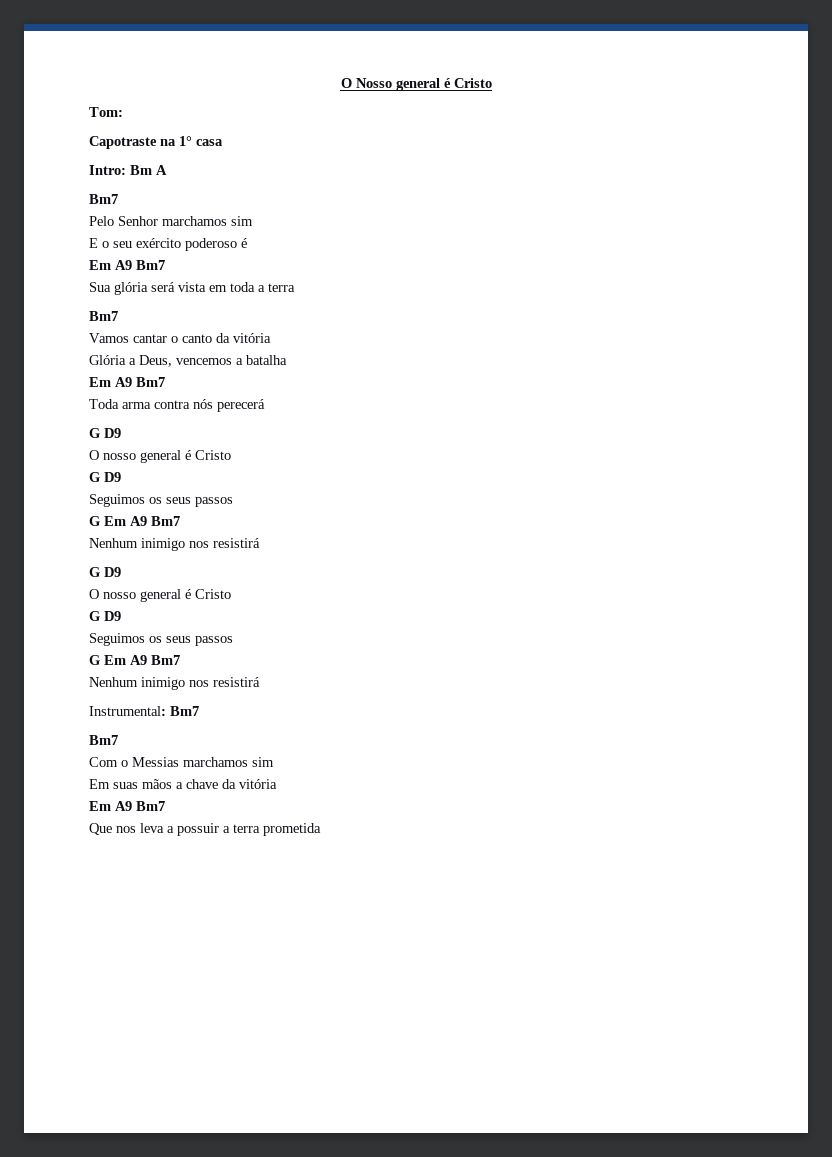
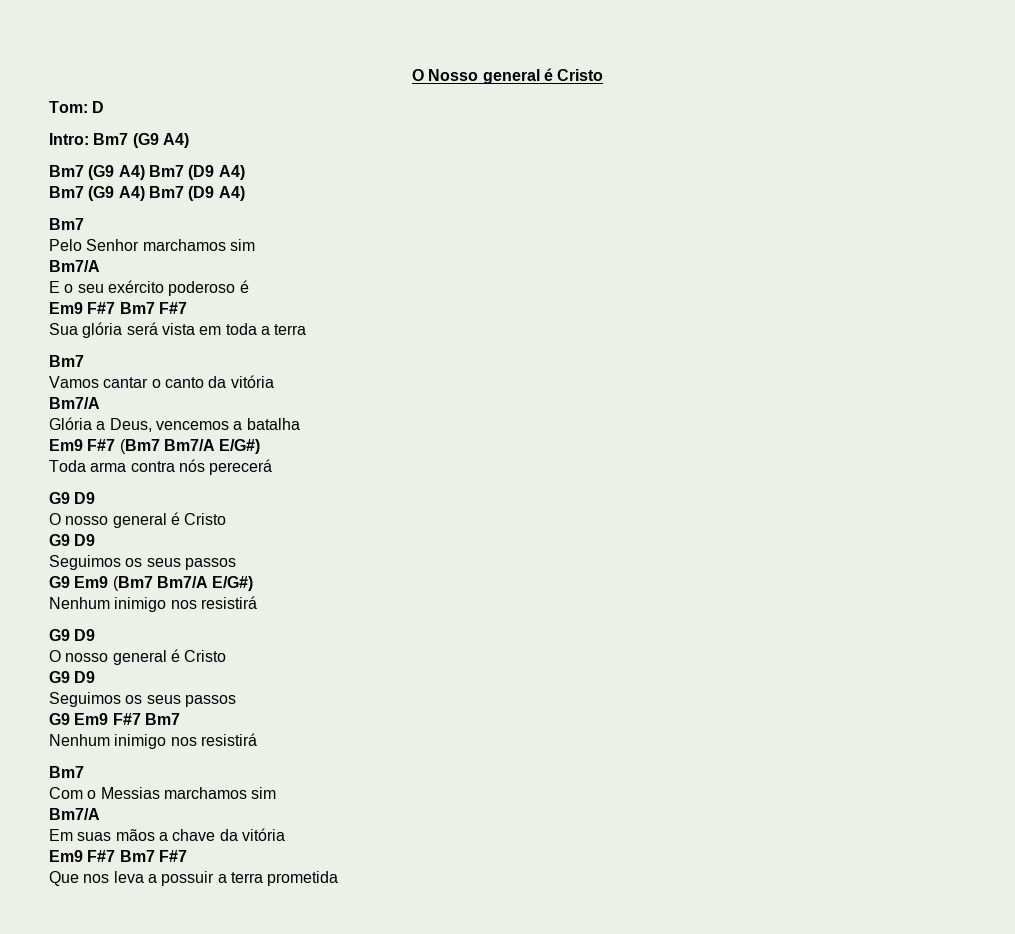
[89,136,223,149] [89,165,167,175] // Capotraste na 1° casa // Intro: Bm A -> [92,101,105,113] [49,133,189,148] [49,165,245,180] [49,186,245,201] D // Intro: Bm7 (G9 A4) // Bm7 (G9 A4) Bm7 (D9 A4) // Bm7 (G9 A4) Bm7 (D9 A4)
(253, 221) none -> [49,260,100,272] // Bm7/A
[89,260,165,270] Em A9 Bm7 -> [49,302,187,314] Em9 F#7 Bm7 F#7
(271, 338) none -> [49,397,100,409] // Bm7/A
[89,377,165,387] Em A9 Bm7 -> [49,439,261,454] Em9 F#7 (Bm7 Bm7/A E/G#)
[89,428,121,438] [89,450,231,463] [89,472,121,482] [89,494,233,507] [89,516,180,526] [89,538,260,551] [89,567,121,577] [89,589,231,602] [89,611,121,621] [89,633,233,646] [89,655,180,665] [89,677,260,690] [89,706,199,716] G D9 // O nosso general é Cristo // G D9 // Seguimos os seus passos // G Em A9 Bm7 // Nenhum inimigo nos resistirá // G D9 // O nosso general é Cristo // G D9 // Seguimos os seus passos // G Em A9 Bm7 // Nenhum inimigo nos resistirá // Instrumental: Bm7 -> [49,492,96,504] [49,512,227,528] [49,534,96,546] [49,555,236,570] [49,576,254,591] [49,596,257,612] [49,629,96,641] [49,649,227,665] [49,671,96,683] [49,692,236,707] [49,713,180,725] [49,733,257,749] G9 D9 // O nosso general é Cristo // G9 D9 // Seguimos os seus passos // G9 Em9 (Bm7 Bm7/A E/G#) // Nenhum inimigo nos resistirá // G9 D9 // O nosso general é Cristo // G9 D9 // Seguimos os seus passos // G9 Em9 F#7 Bm7 // Nenhum inimigo nos resistirá
(274, 762) none -> [49,808,100,820] // Bm7/A
[89,801,165,811] Em A9 Bm7 -> [49,850,187,862] Em9 F#7 Bm7 F#7

